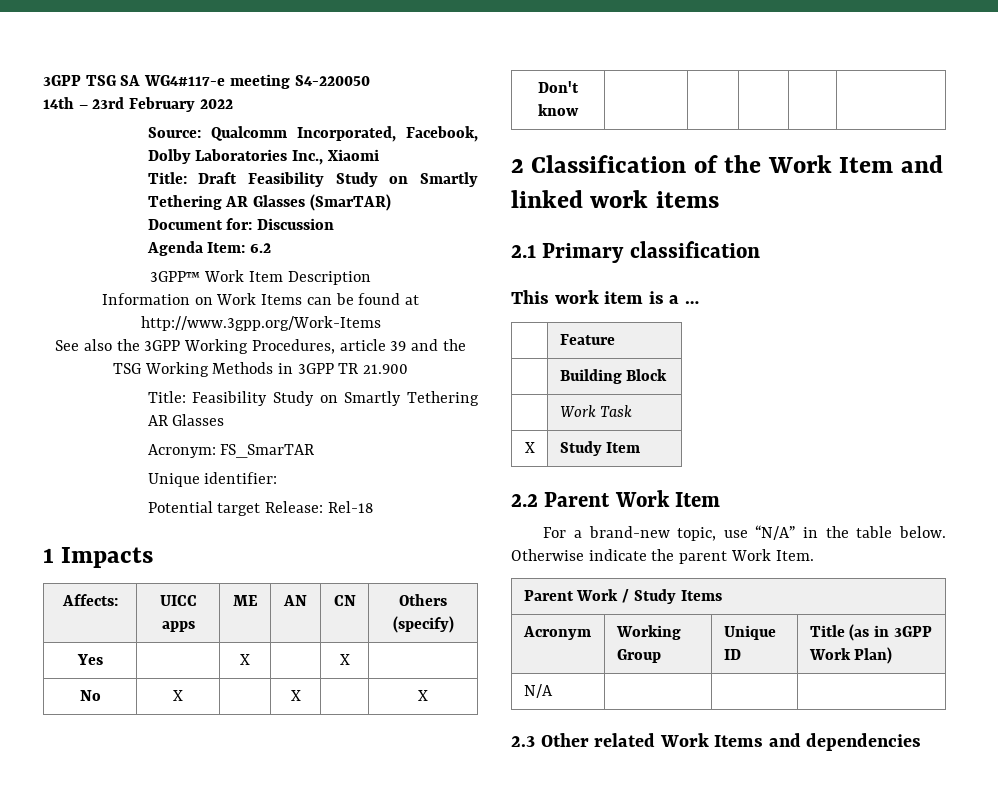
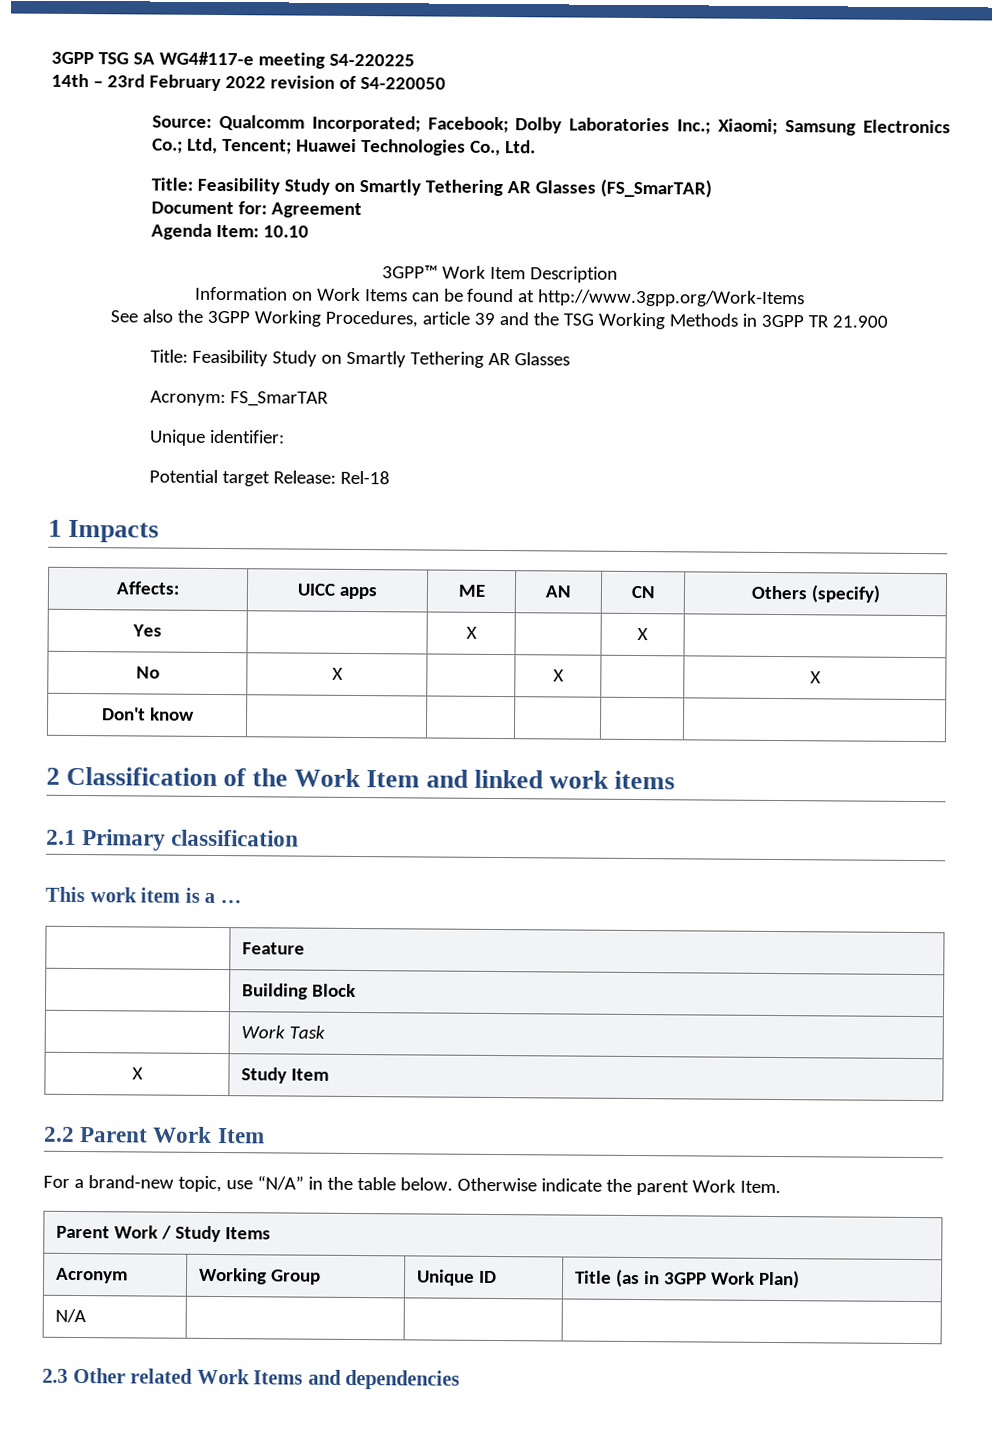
[294,75,370,86] S4-220050 -> [328,53,415,67] S4-220225
(233, 104) none -> [269,75,446,90] revision of S4-220050
[296,126,478,142] [147,149,379,165] [147,172,478,187] [147,194,391,211] Incorporated, Facebook, Dolby Laboratories Inc., Xiaomi // Title: Draft Feasibility Study on Smartly Tethering AR Glasses (SmarTAR) -> [311,115,951,136] [151,137,536,157] [150,177,712,198] Incorporated; Facebook; Dolby Laboratories Inc.; Xiaomi; Samsung Electronics Co.; Ltd, Tencent; Huawei Technologies Co., Ltd. // Title: Feasibility Study on Smartly Tethering AR Glasses (FS_SmarTAR)
[257,218,335,230] Discussion -> [270,202,362,219] Agreement
[250,243,272,253] 6.2 -> [262,225,309,238] 10.10

